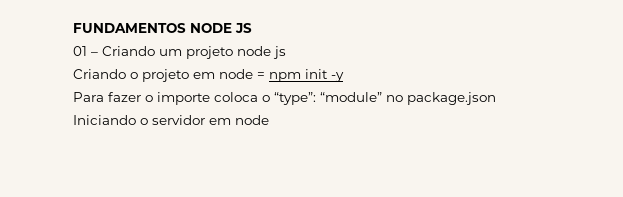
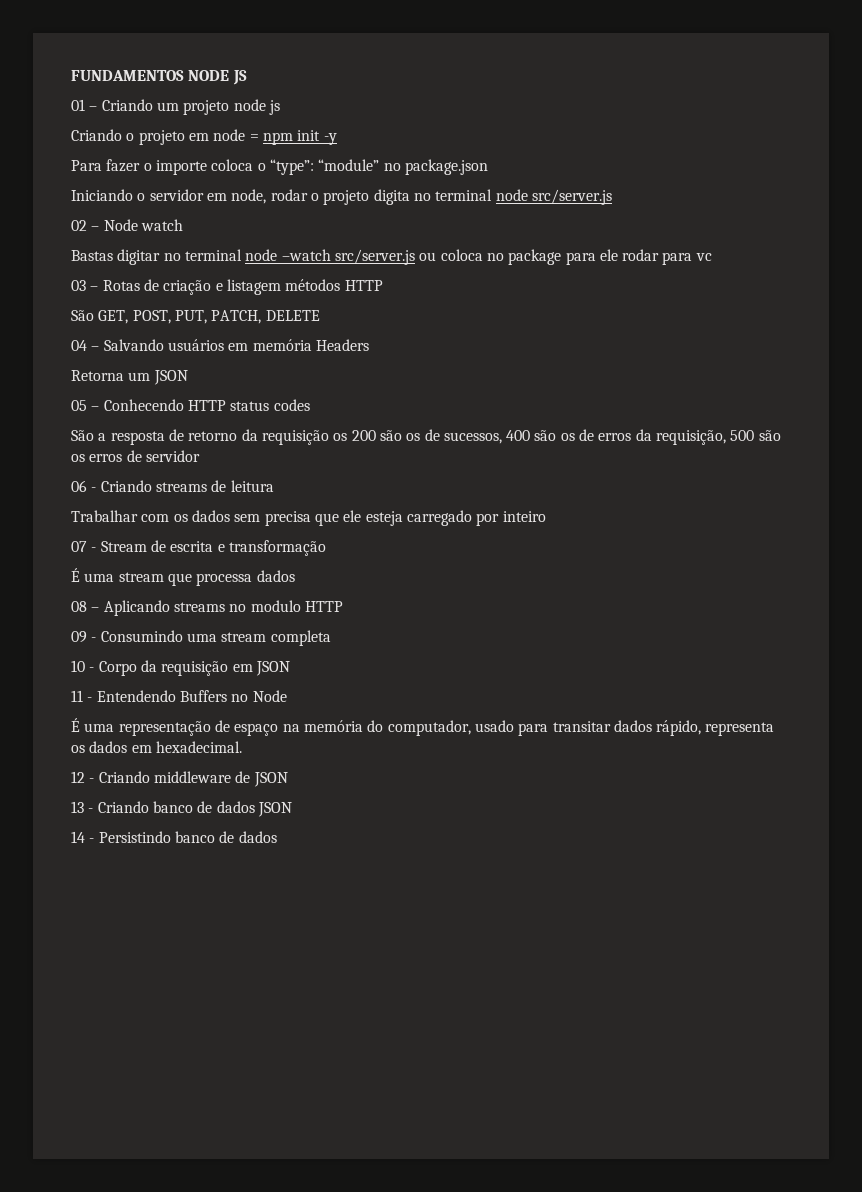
[235,115,269,125] node -> [231,189,612,205] [71,219,183,231] [71,249,712,265] [71,279,383,295] [71,310,320,324] [71,339,369,351] [71,370,188,385] [71,399,310,411] [71,429,781,445] [71,450,200,462] [71,480,274,492] [71,510,546,526] [71,540,326,556] [71,568,295,586] [71,600,343,616] [71,630,331,646] [71,660,290,676] [71,690,287,702] [71,718,775,736] [71,741,242,753] [71,771,288,787] [71,801,292,817] [71,831,277,843] node, rodar o projeto digita no terminal node src/server.js // 02 – Node watch // Bastas digitar no terminal node –watch src/server.js ou coloca no package para ele rodar para vc // 03 – Rotas de criação e listagem métodos HTTP // São GET, POST, PUT, PATCH, DELETE // 04 – Salvando usuários em memória Headers // Retorna um JSON // 05 – Conhecendo HTTP status codes // São a resposta de retorno da requisição os 200 são os de sucessos, 400 são os de erros da requisição, 500 são os erros de servidor // 06 - Criando streams de leitura // Trabalhar com os dados sem precisa que ele esteja carregado por inteiro // 07 - Stream de escrita e transformação // É uma stream que processa dados // 08 – Aplicando streams no modulo HTTP // 09 - Consumindo uma stream completa // 10 - Corpo da requisição em JSON // 11 - Entendendo Buffers no Node // É uma representação de espaço na memória do computador, usado para transitar dados rápido, representa os dados em hexadecimal. // 12 - Criando middleware de JSON // 13 - Criando banco de dados JSON // 14 - Persistindo banco de dados

